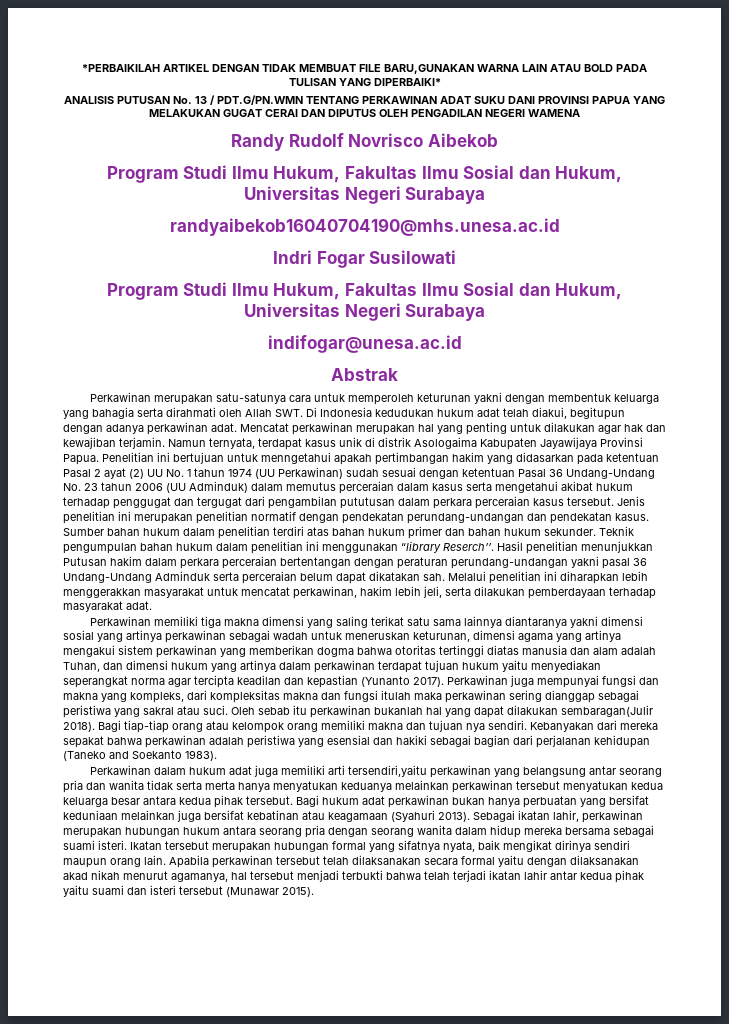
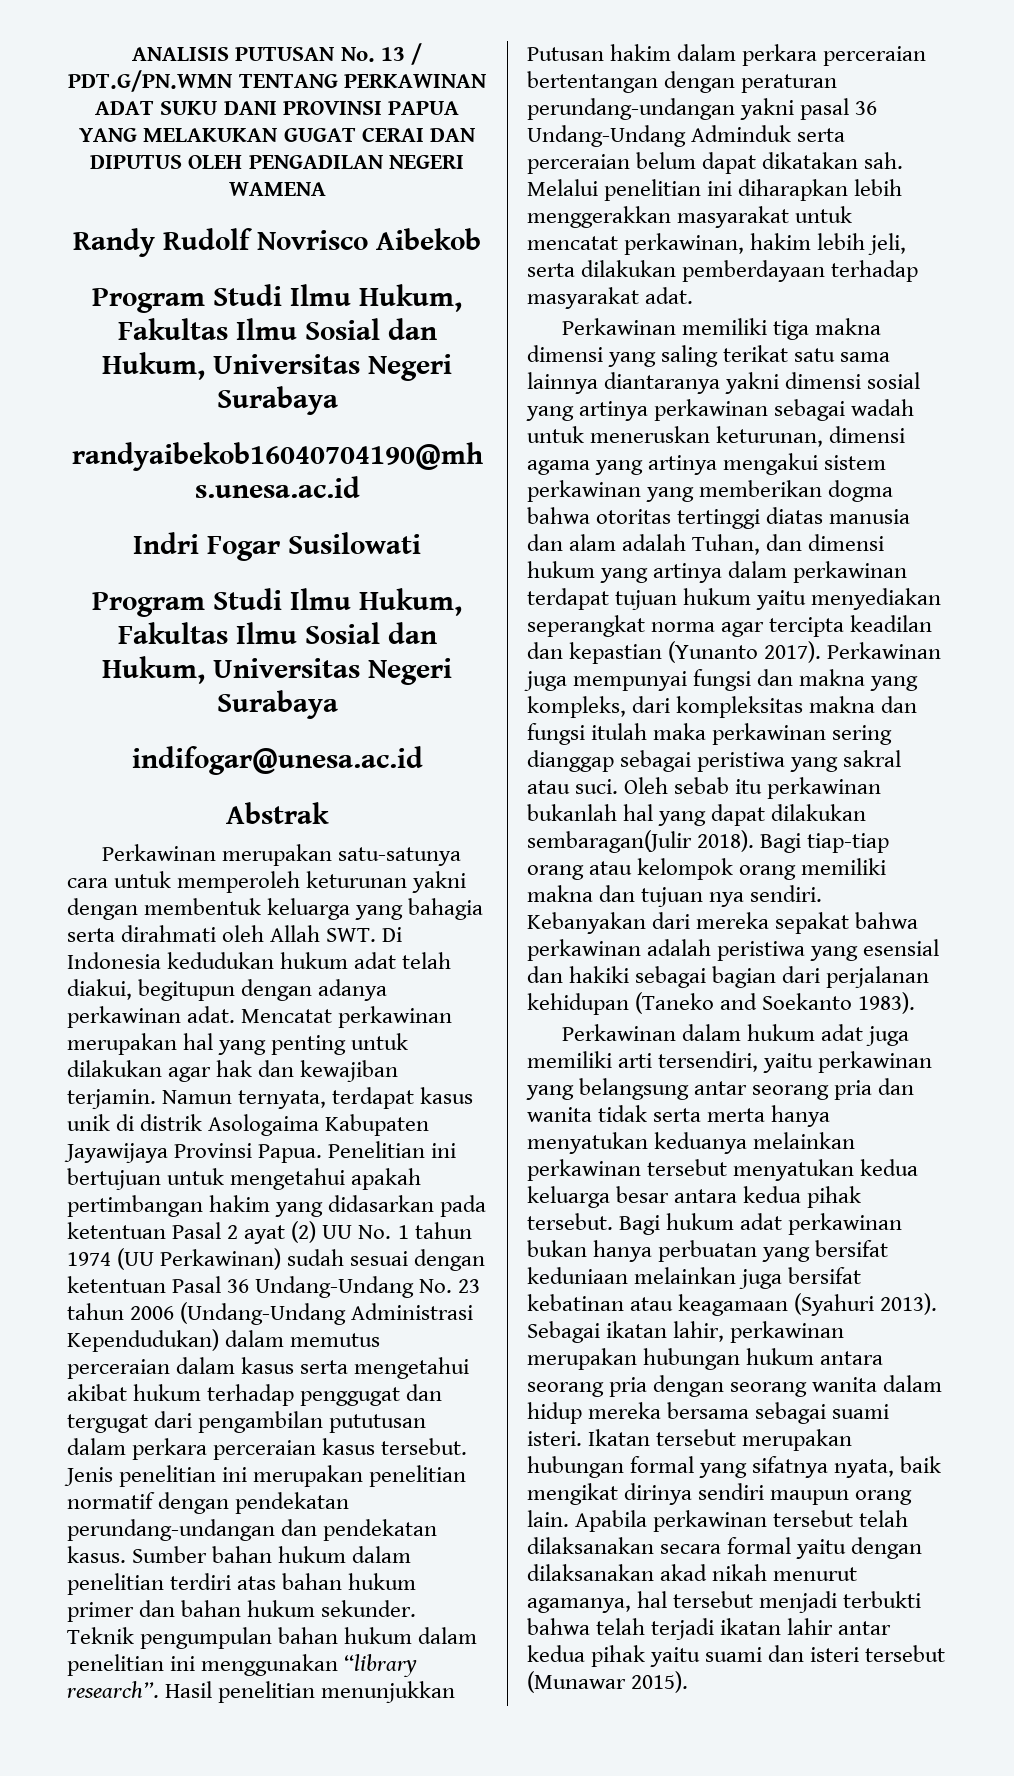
[82,64,647,74] [288,78,441,86] *PERBAIKILAH ARTIKEL DENGAN TIDAK MEMBUAT FILE BARU,GUNAKAN WARNA LAIN ATAU BOLD PADA TULISAN YANG DIPERBAIKI* // -> (132, 54) none
[261,452,331,464] menngetahui -> [230,1168,346,1190] mengetahui
[166,481,248,493] (UU Adminduk) -> [180,1302,474,1325] [67,1329,219,1352] (Undang-Undang Administrasi Kependudukan)
[443,543,494,551] Reserch’’. -> [67,1681,159,1698] research’’.
[348,765,428,777] tersendiri,yaitu -> [658,1051,814,1073] tersendiri, yaitu

